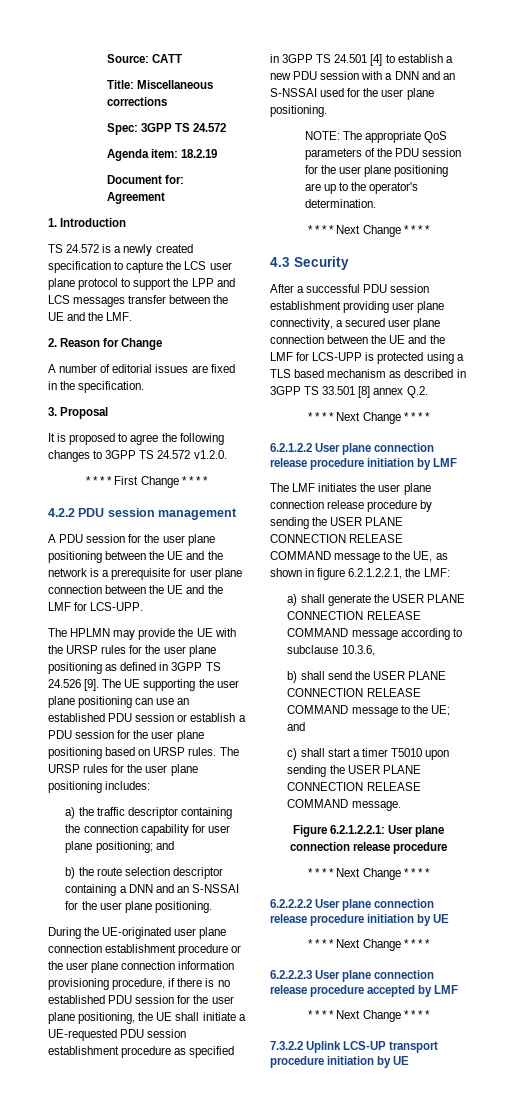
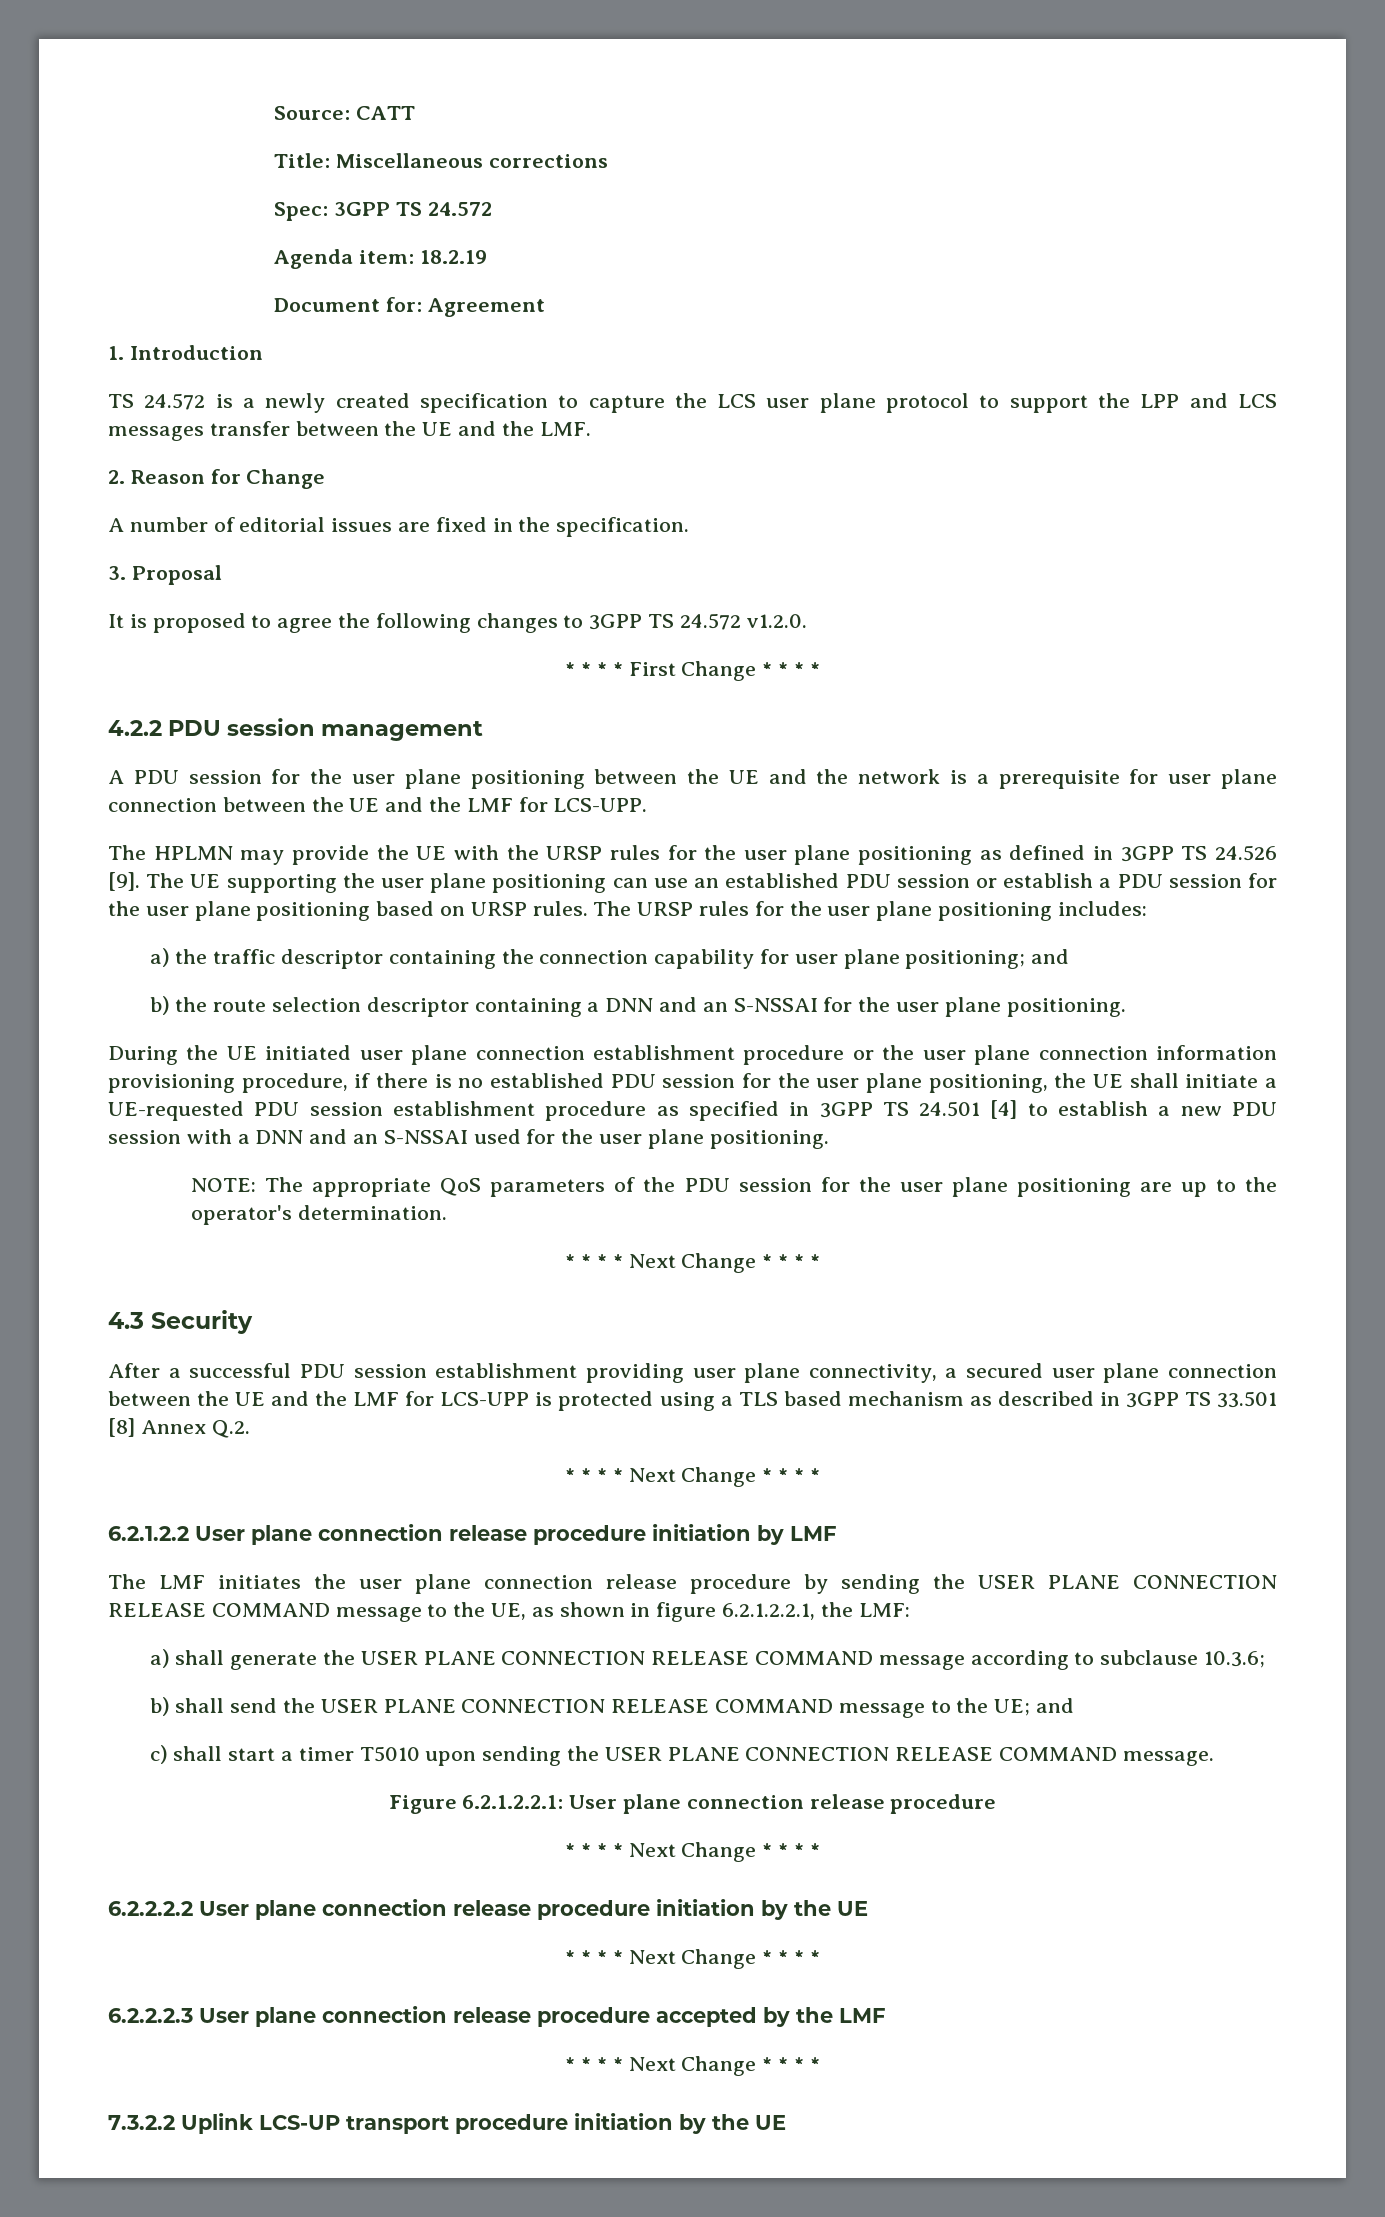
[102,927,172,939] UE-originated -> [226,1045,352,1060] UE initiated
[373,388,404,395] annex -> [140,1420,206,1434] Annex
[341,645,375,656] 10.3.6, -> [1204,1651,1266,1668] 10.3.6;
(432, 920) none -> [794,1900,831,1916] the
(433, 991) none -> [796,2007,833,2023] the
(392, 1062) none -> [712,2114,749,2130] the

